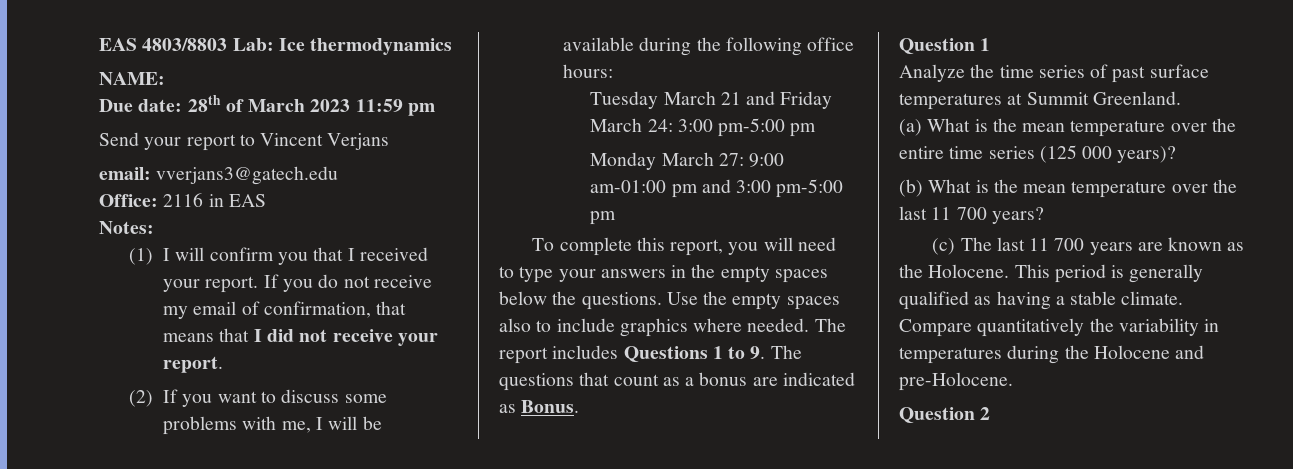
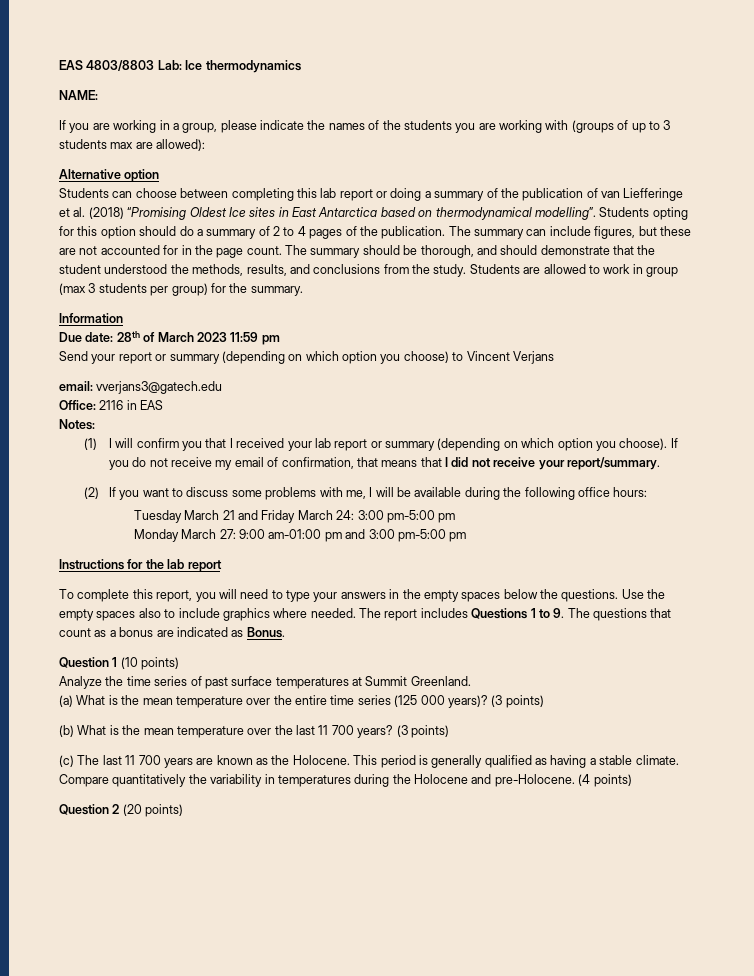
(165, 78) none -> [59,120,671,133] [59,139,206,151] [59,169,160,182] [59,188,684,201] [59,207,688,220] [59,226,691,239] [59,245,656,258] [59,264,678,277] [59,283,303,296] [59,313,123,323] // If you are working in a group, please indicate the names of the students you are working with (groups of up to 3 students max are allowed): // Alternative option // Students can choose between completing this lab report or doing a summary of the publication of van Liefferinge et al. (2018) “Promising Oldest Ice sites in East Antarctica based on thermodynamical modelling”. Students opting for this option should do a summary of 2 to 4 pages of the publication. The summary can include figures, but these are not accounted for in the page count. The summary should be thorough, and should demonstrate that the student understood the methods, results, and conclusions from the study. Students are allowed to work in group (max 3 students per group) for the summary. // Information
(236, 142) none -> [155,351,449,364] or summary (depending on which option you choose)
[205,276,259,293] report. -> [314,438,668,451] lab report or summary (depending on which option you choose).
[163,356,224,373] report. -> [566,457,660,470] report/summary.
(617, 218) none -> [59,559,222,572] // Instructions for the lab report
(991, 44) none -> [120,657,180,670] (10 points)
(1177, 154) none -> [491,695,544,708] (3 points)
(1044, 215) none -> [396,725,449,738] (3 points)
(1013, 381) none -> [578,774,632,787] (4 points)
(991, 413) none -> [122,804,184,817] (20 points)

